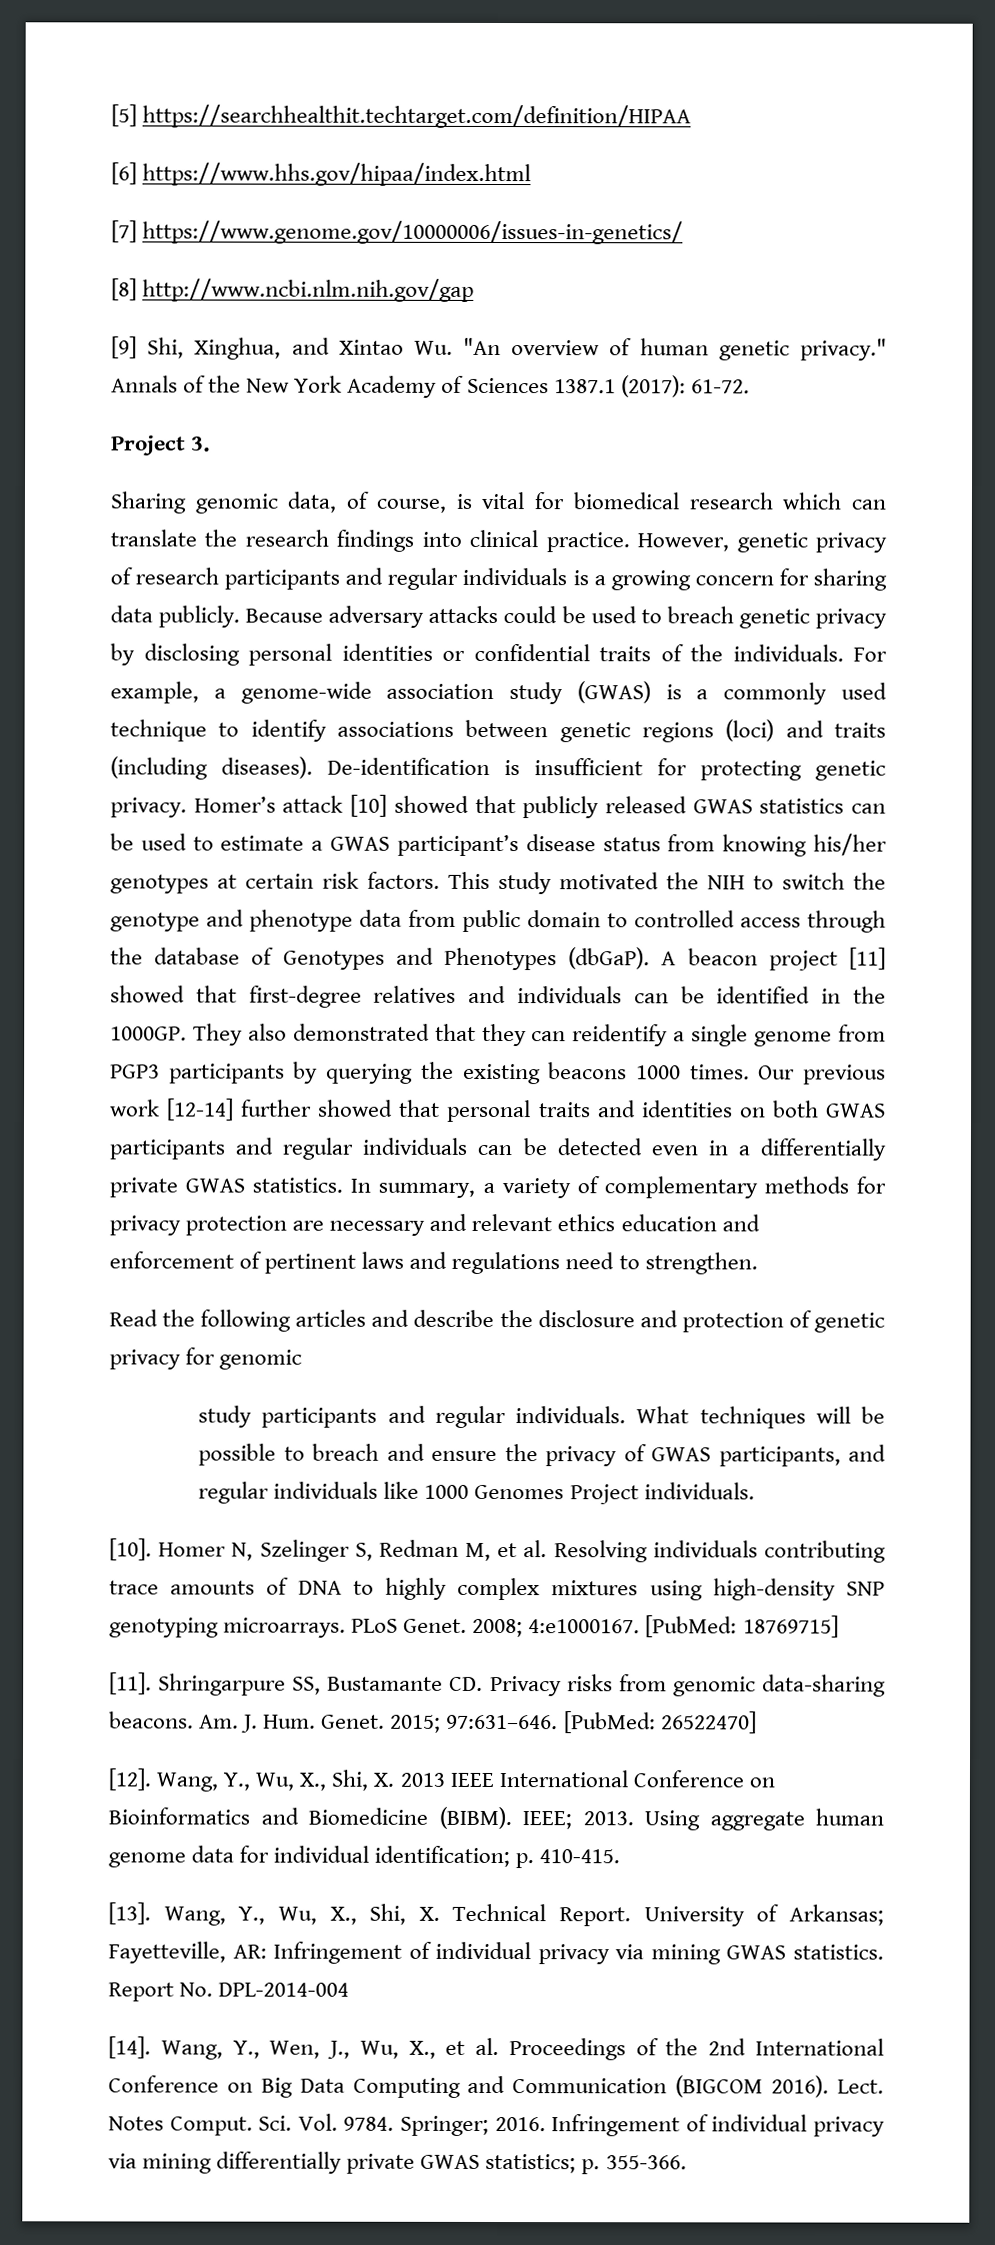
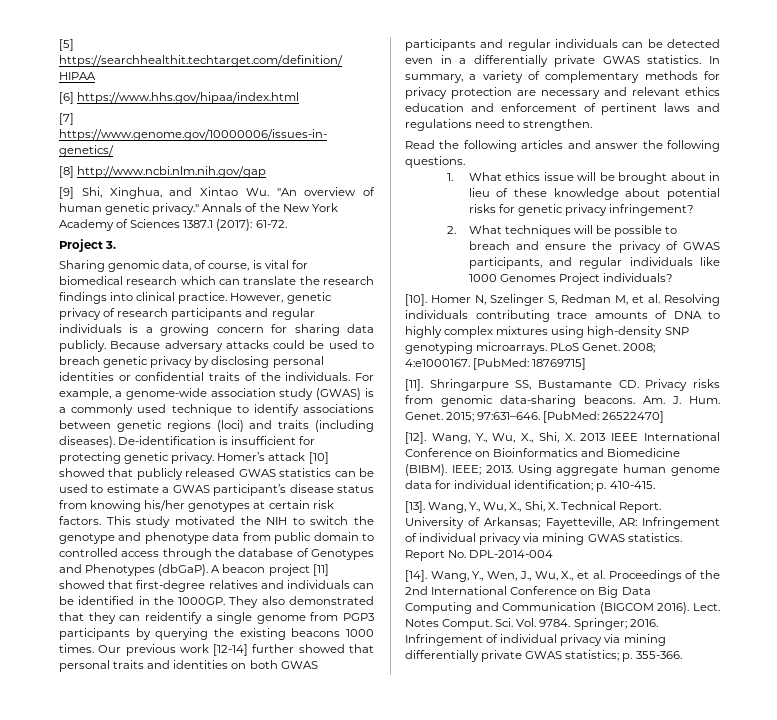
[413,1309,885,1333] [109,1347,303,1370] [198,1405,627,1429] describe the disclosure and protection of genetic privacy for genomic // study participants and regular individuals. -> [595,140,720,152] [405,156,465,168] [447,172,720,184] [468,188,720,200] [468,204,695,216] [447,226,457,234] answer the following questions. // 1. What ethics issue will be brought about in lieu of these knowledge about potential risks for genetic privacy infringement? // 2.
[643,1482,755,1500] individuals. -> [602,273,673,282] individuals?

